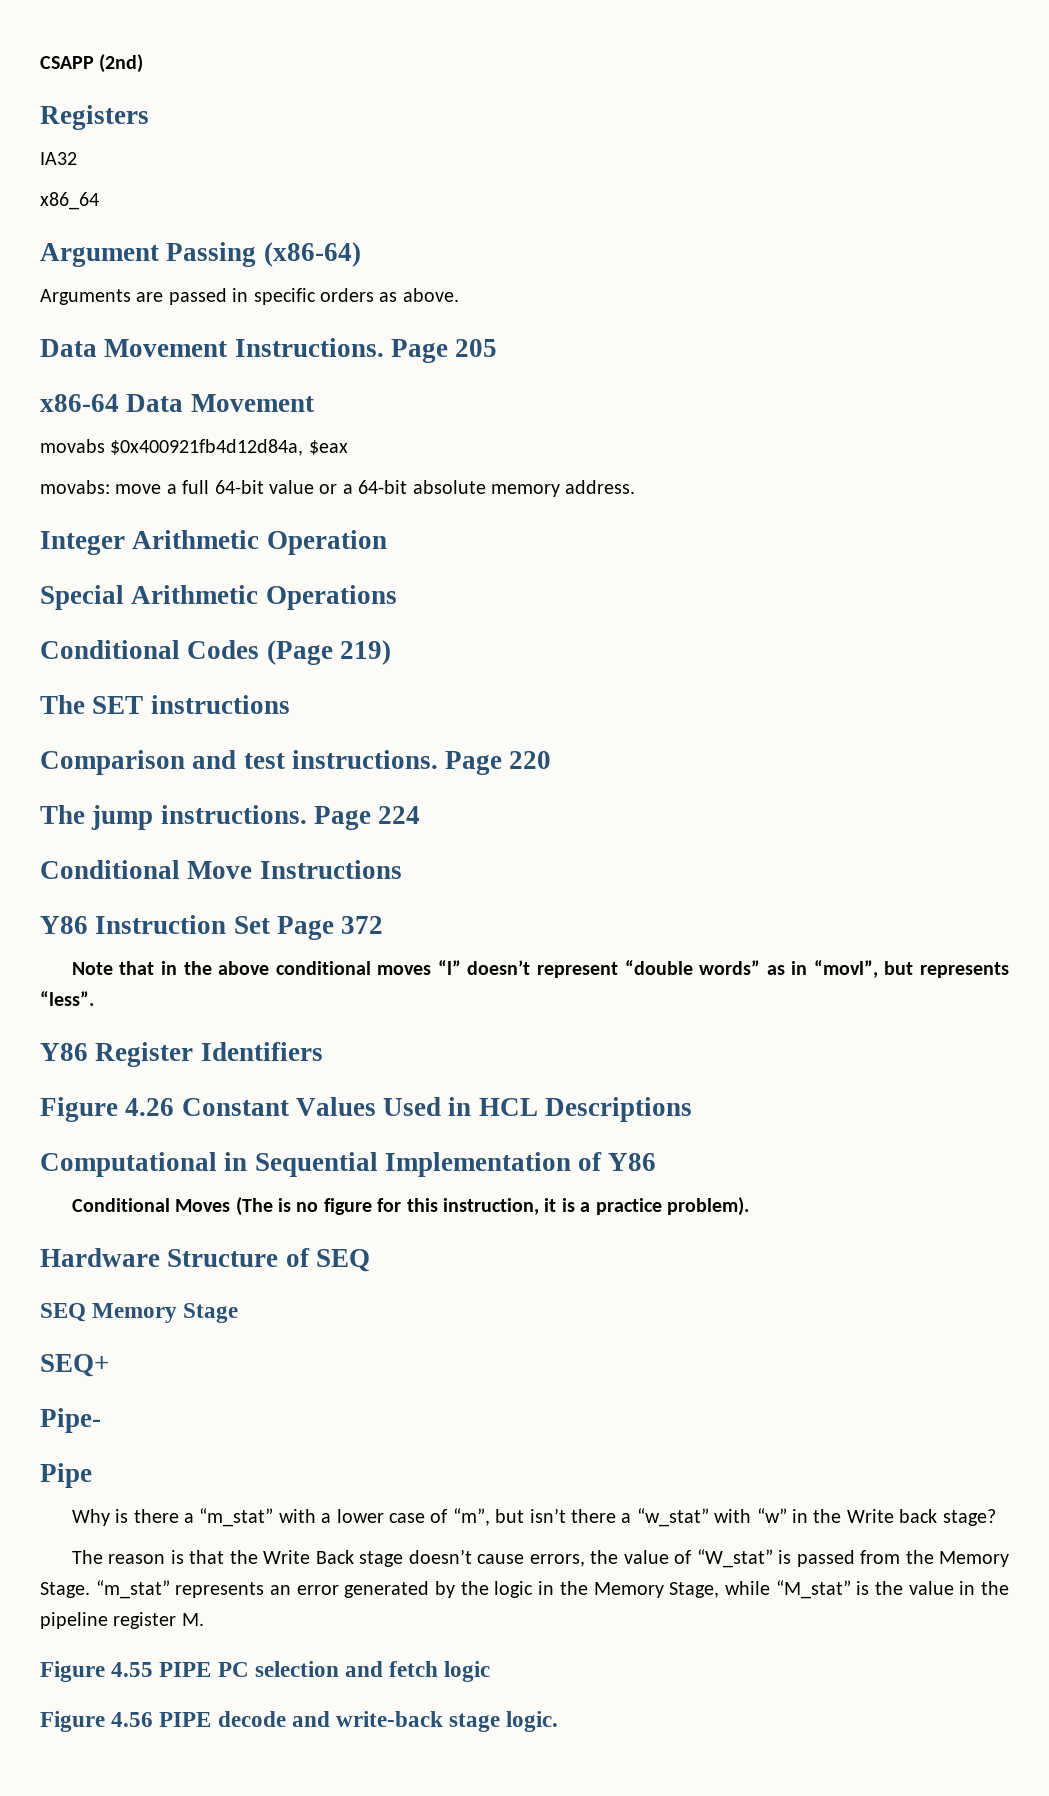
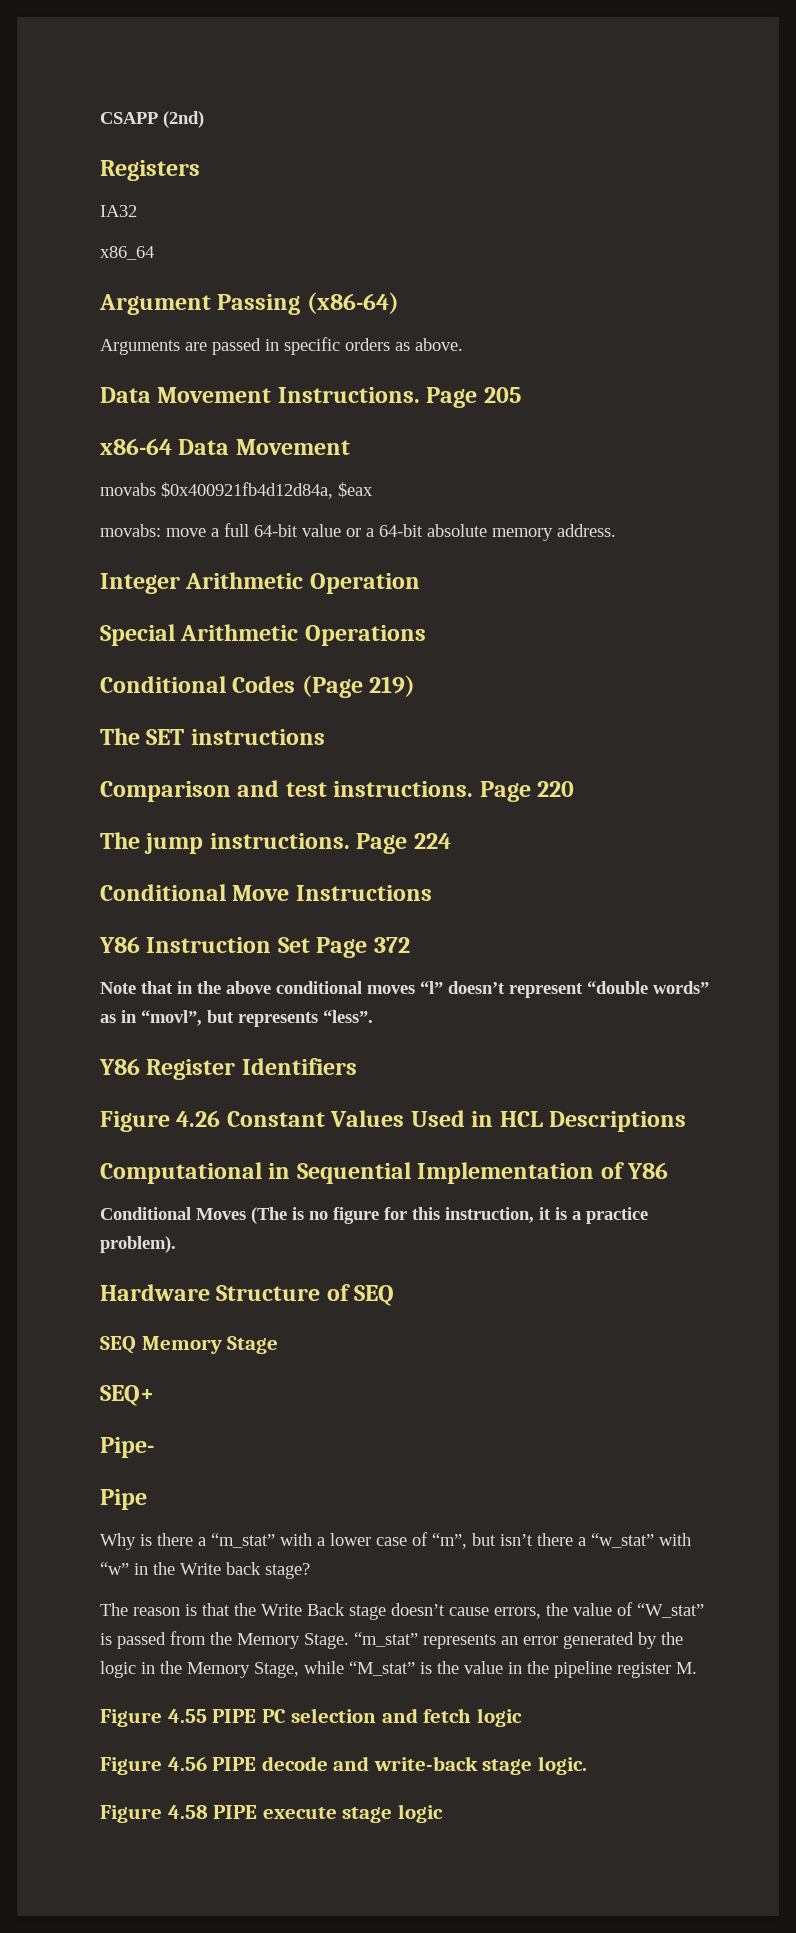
(559, 1721) none -> [100,1804,443,1823] // Figure 4.58 PIPE execute stage logic

